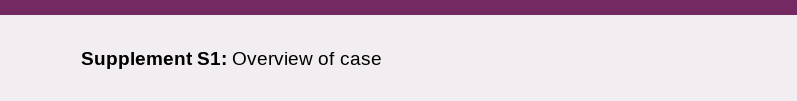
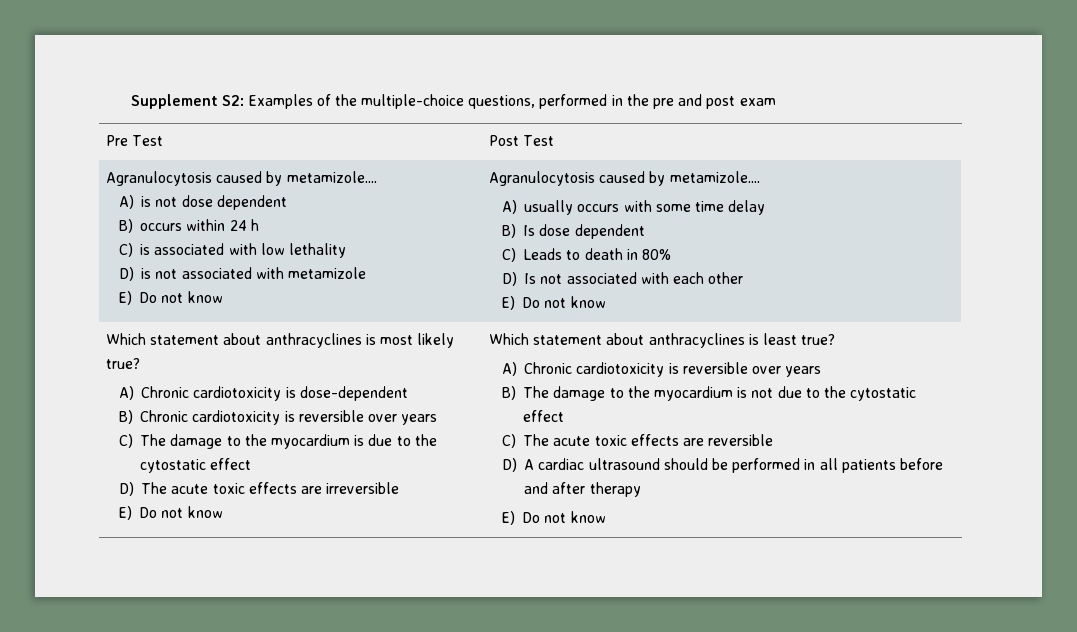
[197,52,382,65] S1: Overview of case -> [222,94,776,109] [105,135,164,146] [488,135,555,146] [105,171,377,186] [118,195,287,210] [118,219,259,233] [118,243,347,258] [118,267,367,281] [118,291,223,305] [488,171,760,186] [501,200,766,215] [501,224,645,239] [501,248,672,262] [501,272,744,286] [501,296,606,310] [105,333,455,348] [105,358,140,369] [118,386,408,401] [118,410,438,425] [118,434,437,449] [140,458,252,473] [118,482,400,496] [118,506,223,520] [488,333,836,348] [501,362,822,377] [501,386,917,401] [523,410,565,422] [501,434,774,448] [501,458,943,473] [524,482,641,497] [501,511,606,525] S2: Examples of the multiple-choice questions, performed in the pre and post exam // Pre Test | Post Test // Agranulocytosis caused by metamizole.... // A) is not dose dependent // B) occurs within 24 h // C) is associated with low lethality // D) is not associated with metamizole // E) Do not know | Agranulocytosis caused by metamizole.... // A) usually occurs with some time delay // B) Is dose dependent // C) Leads to death in 80% // D) Is not associated with each other // E) Do not know // Which statement about anthracyclines is most likely true? // A) Chronic cardiotoxicity is dose-dependent // B) Chronic cardiotoxicity is reversible over years // C) The damage to the myocardium is due to the cytostatic effect // D) The acute toxic effects are irreversible // E) Do not know | Which statement about anthracyclines is least true? // A) Chronic cardiotoxicity is reversible over years // B) The damage to the myocardium is not due to the cytostatic effect // C) The acute toxic effects are reversible // D) A cardiac ultrasound should be performed in all patients before and after therapy // E) Do not know

